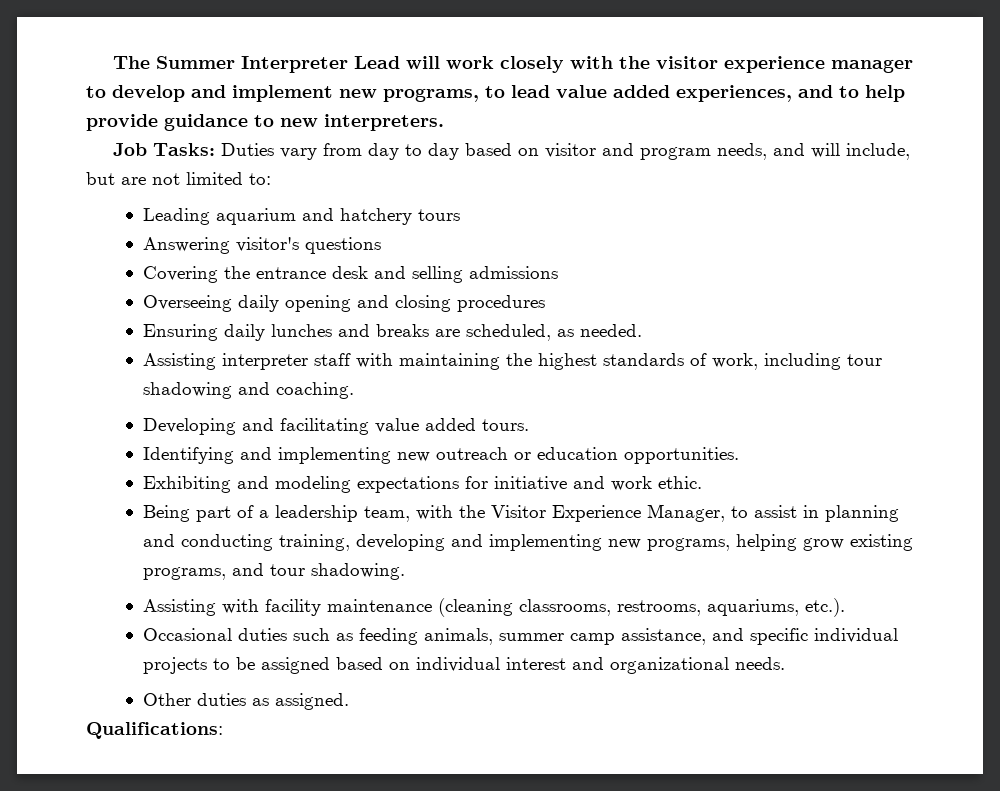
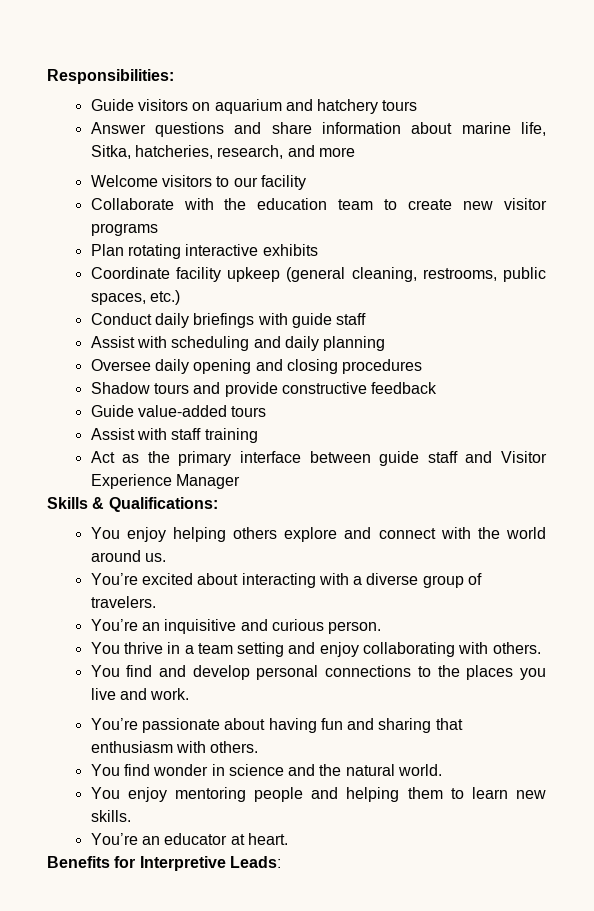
[113,56,914,73] [86,85,905,102] [86,114,444,131] [113,143,911,160] [86,172,271,185] [143,208,211,225] The Summer Interpreter Lead will work closely with the visitor experience manager to develop and implement new programs, to lead value added experiences, and to help provide guidance to new interpreters. // Job Tasks: Duties vary from day to day based on visitor and program needs, and will include, but are not limited to: // Leading -> [47,69,174,84] [90,99,211,111] Responsibilities: // Guide visitors on
[143,237,300,254] Answering visitor's -> [90,122,146,134] Answer
[143,266,559,283] [143,295,233,312] // Covering the entrance desk and selling admissions // Overseeing -> [234,122,546,136] [90,145,355,159] [90,175,306,190] [90,198,547,210] [90,223,158,236] [90,244,318,259] [90,267,547,282] [90,290,180,305] [90,313,367,328] [90,336,386,351] [90,359,151,371] and share information about marine life, Sitka, hatcheries, research, and more // Welcome visitors to our facility // Collaborate with the education team to create new visitor programs // Plan rotating interactive exhibits // Coordinate facility upkeep (general cleaning, restrooms, public spaces, etc.) // Conduct daily briefings with guide staff // Assist with scheduling and daily planning // Oversee
[143,324,643,341] [143,353,883,370] [143,382,355,399] [143,418,530,435] [143,447,740,464] [143,476,703,493] [143,504,900,522] [143,534,914,551] [143,563,406,580] [143,598,846,617] [143,628,899,645] [143,657,786,674] [143,693,350,710] [86,722,223,739] Ensuring daily lunches and breaks are scheduled, as needed. // Assisting interpreter staff with maintaining the highest standards of work, including tour shadowing and coaching. // Developing and facilitating value added tours. // Identifying and implementing new outreach or education opportunities. // Exhibiting and modeling expectations for initiative and work ethic. // Being part of a leadership team, with the Visitor Experience Manager, to assist in planning and conducting training, developing and implementing new programs, helping grow existing programs, and tour shadowing. // Assisting with facility maintenance (cleaning classrooms, restrooms, aquariums, etc.). // Occasional duties such as feeding animals, summer camp assistance, and specific individual projects to be assigned based on individual interest and organizational needs. // Other duties as assigned. // Qualifications: -> [90,382,438,397] [90,405,267,417] [90,428,258,443] [90,451,547,466] [90,474,240,489] [47,497,218,512] [90,527,546,542] [90,550,166,562] [90,573,483,588] [90,596,156,608] [90,619,382,634] [90,642,541,657] [90,665,546,680] [90,688,190,700] [90,718,463,733] [90,741,259,753] [90,764,443,776] [90,787,546,802] [90,810,131,822] [90,833,288,845] [47,856,281,871] Shadow tours and provide constructive feedback // Guide value-added tours // Assist with staff training // Act as the primary interface between guide staff and Visitor Experience Manager // Skills & Qualifications: // You enjoy helping others explore and connect with the world around us. // You’re excited about interacting with a diverse group of travelers. // You’re an inquisitive and curious person. // You thrive in a team setting and enjoy collaborating with others. // You find and develop personal connections to the places you live and work. // You’re passionate about having fun and sharing that enthusiasm with others. // You find wonder in science and the natural world. // You enjoy mentoring people and helping them to learn new skills. // You’re an educator at heart. // Benefits for Interpretive Leads:

